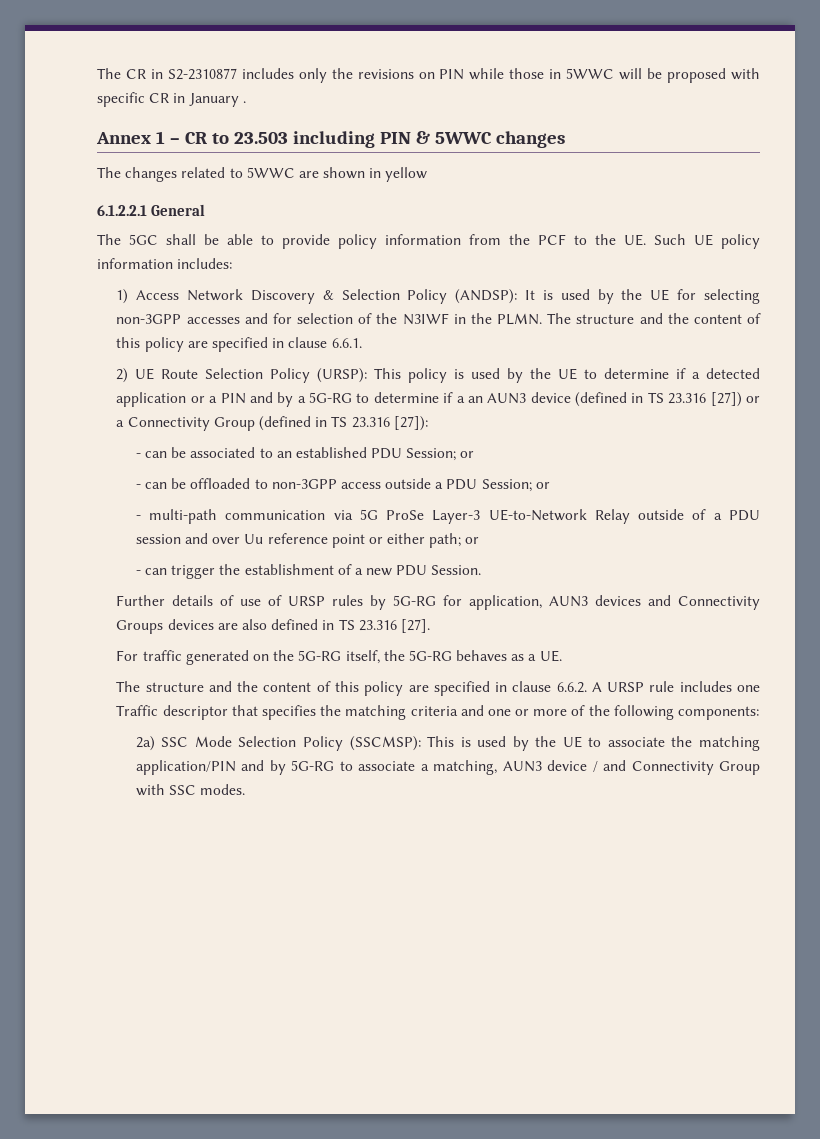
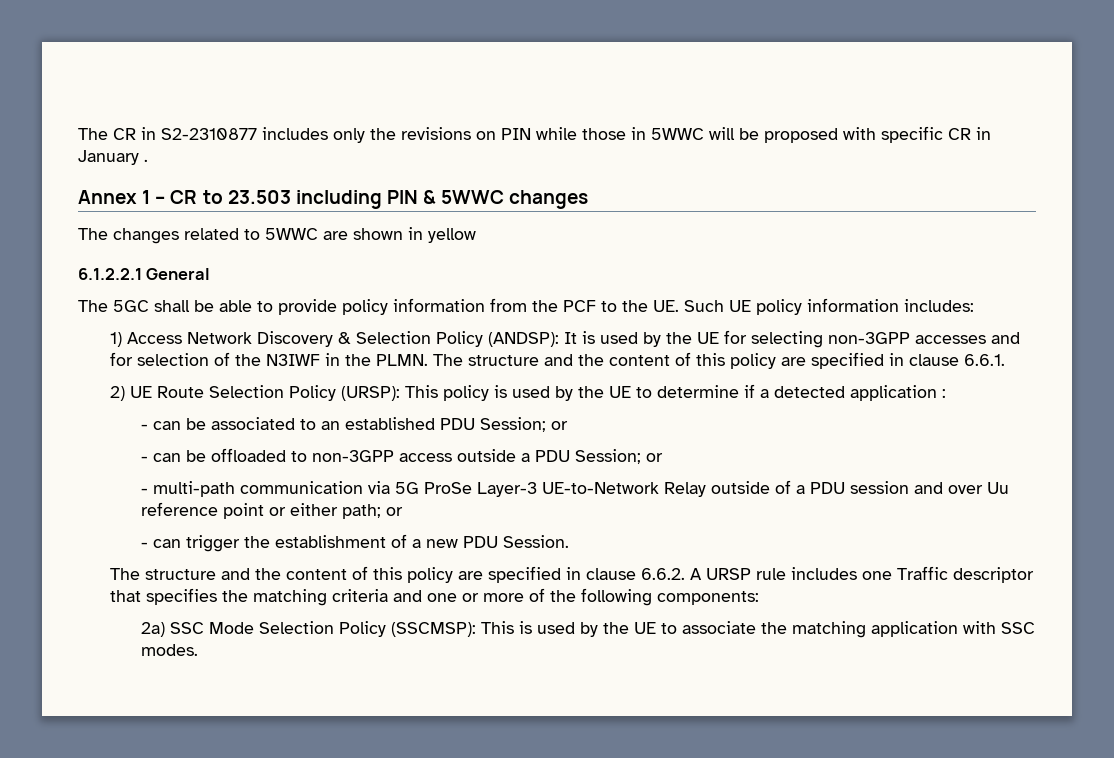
[190,392,761,407] [116,416,428,431] or a PIN and by a 5G-RG to determine if a an AUN3 device (defined in TS 23.316 [27]) or a Connectivity Group (defined in TS 23.316 [27]): -> [941,389,946,398] :
[116,595,760,610] [116,619,430,634] [116,650,562,665] // Further details of use of URSP rules by 5G-RG for application, AUN3 devices and Connectivity Groups devices are also defined in TS 23.316 [27]. // For traffic generated on the 5G-RG itself, the 5G-RG behaves as a UE. -> (570, 541) none
[135,760,761,775] application/PIN and by 5G-RG to associate a matching, AUN3 device / and Connectivity Group -> [871,621,959,637] application

